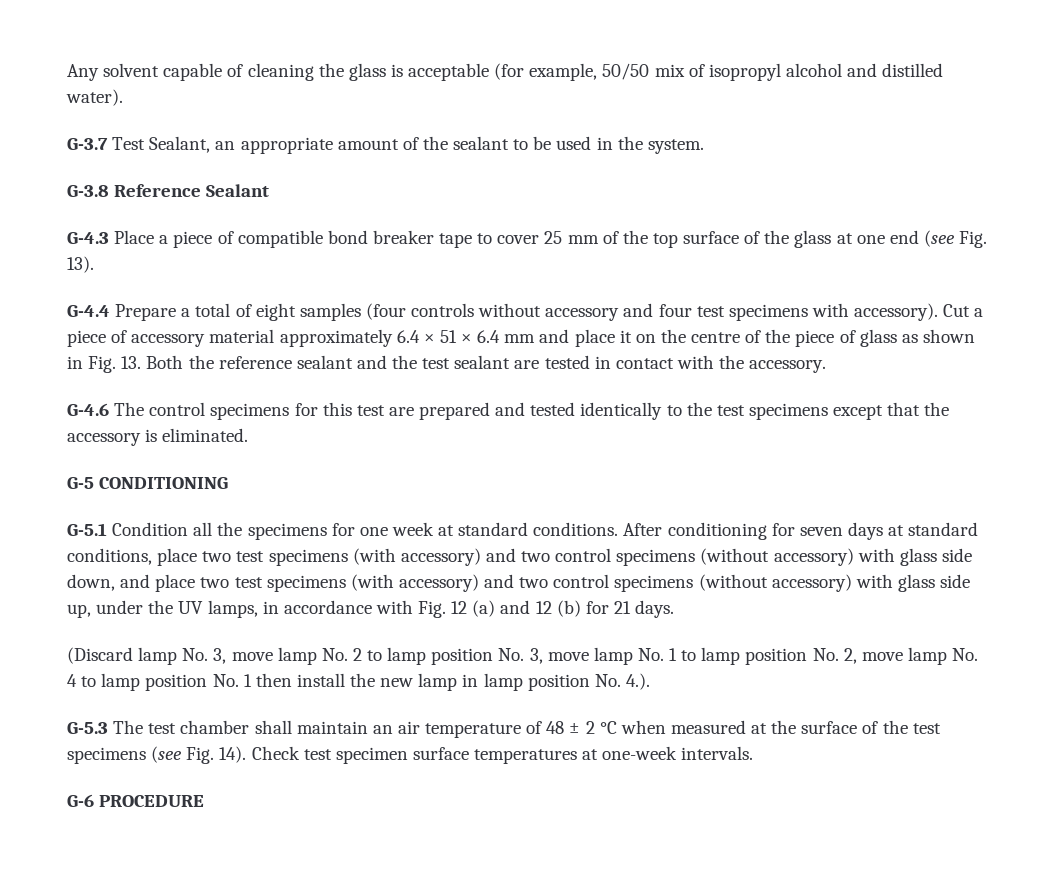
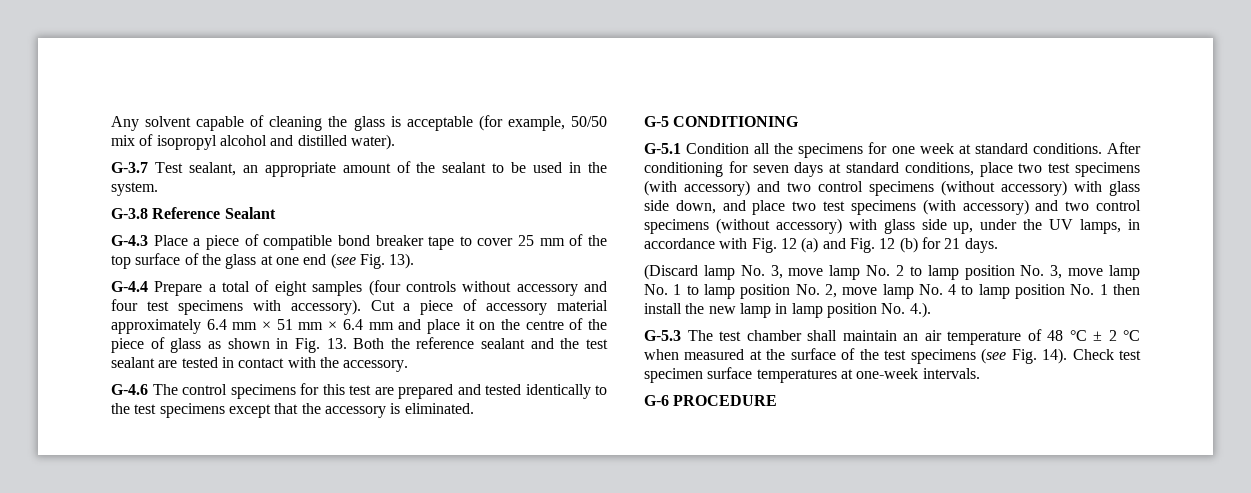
[149,136,211,153] Sealant, -> [188,162,236,176] sealant,
(420, 336) none -> [232,322,258,330] mm
(457, 336) none -> [298,322,324,330] mm
(531, 607) none -> [849,238,875,253] Fig.
(565, 727) none -> [1069,330,1087,341] °C

